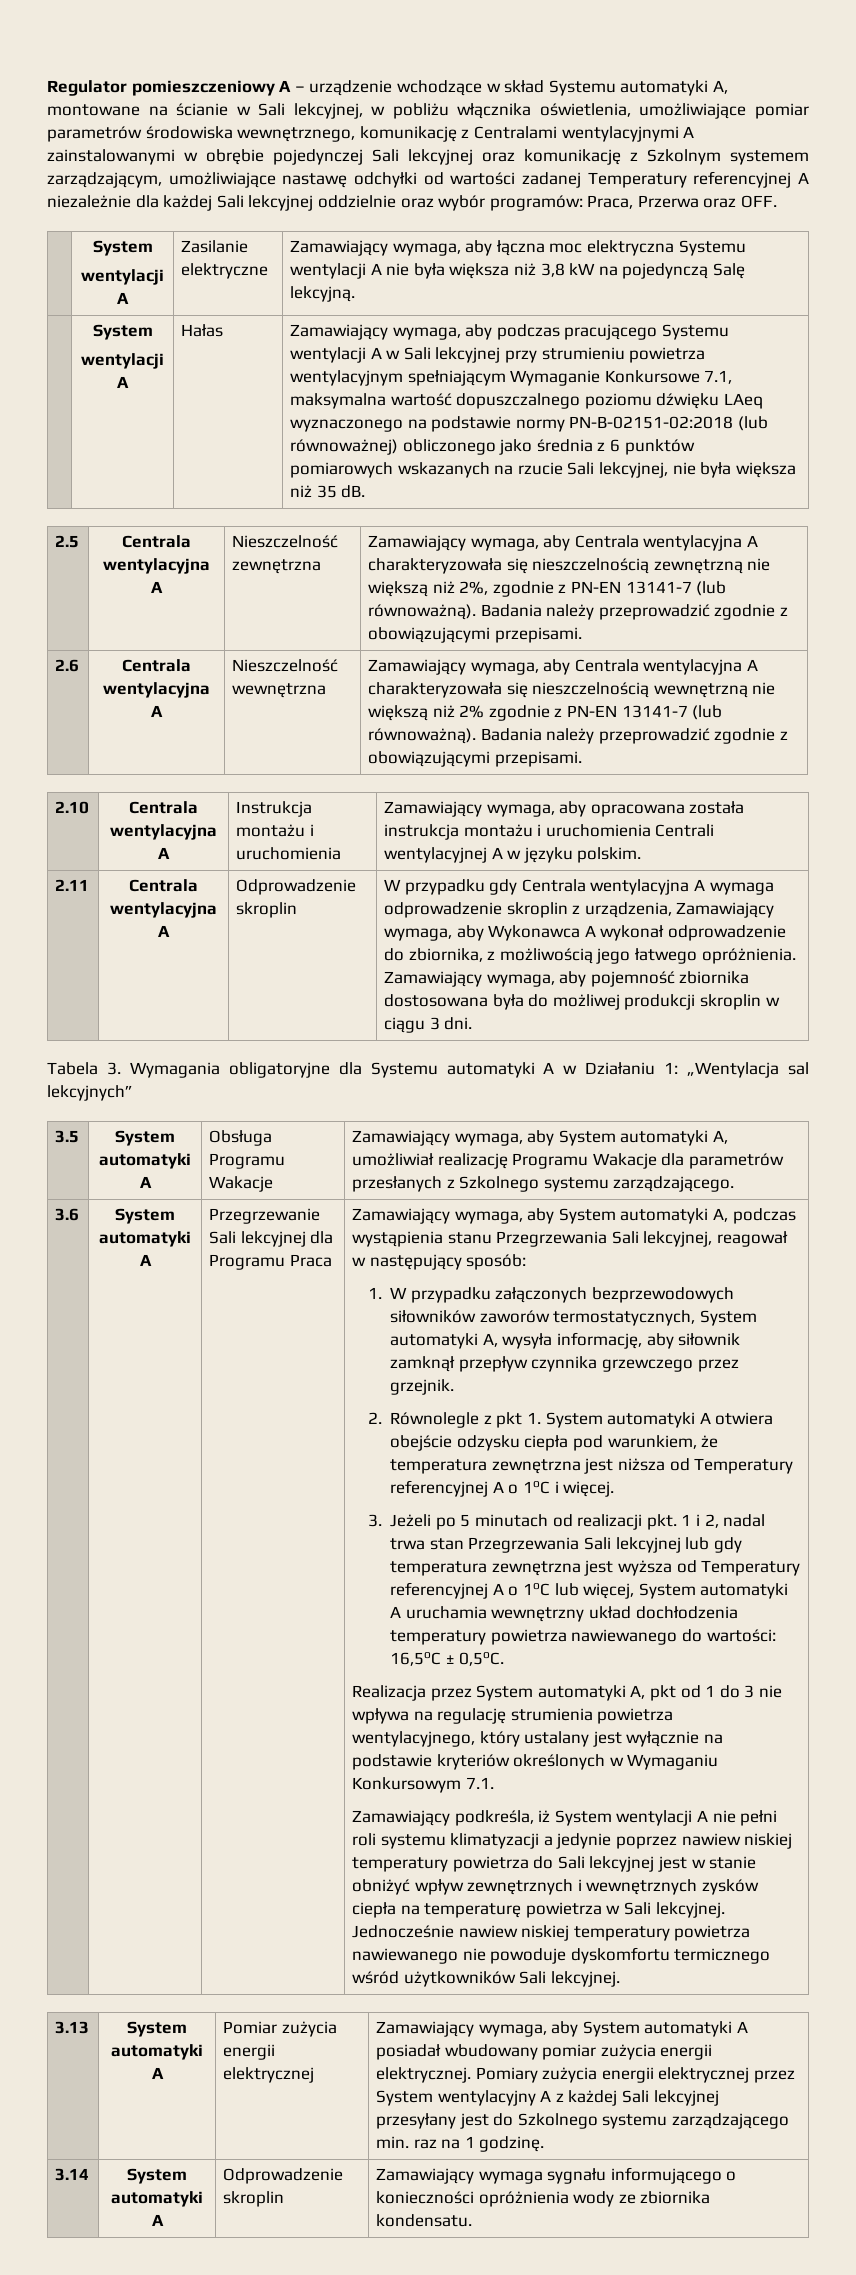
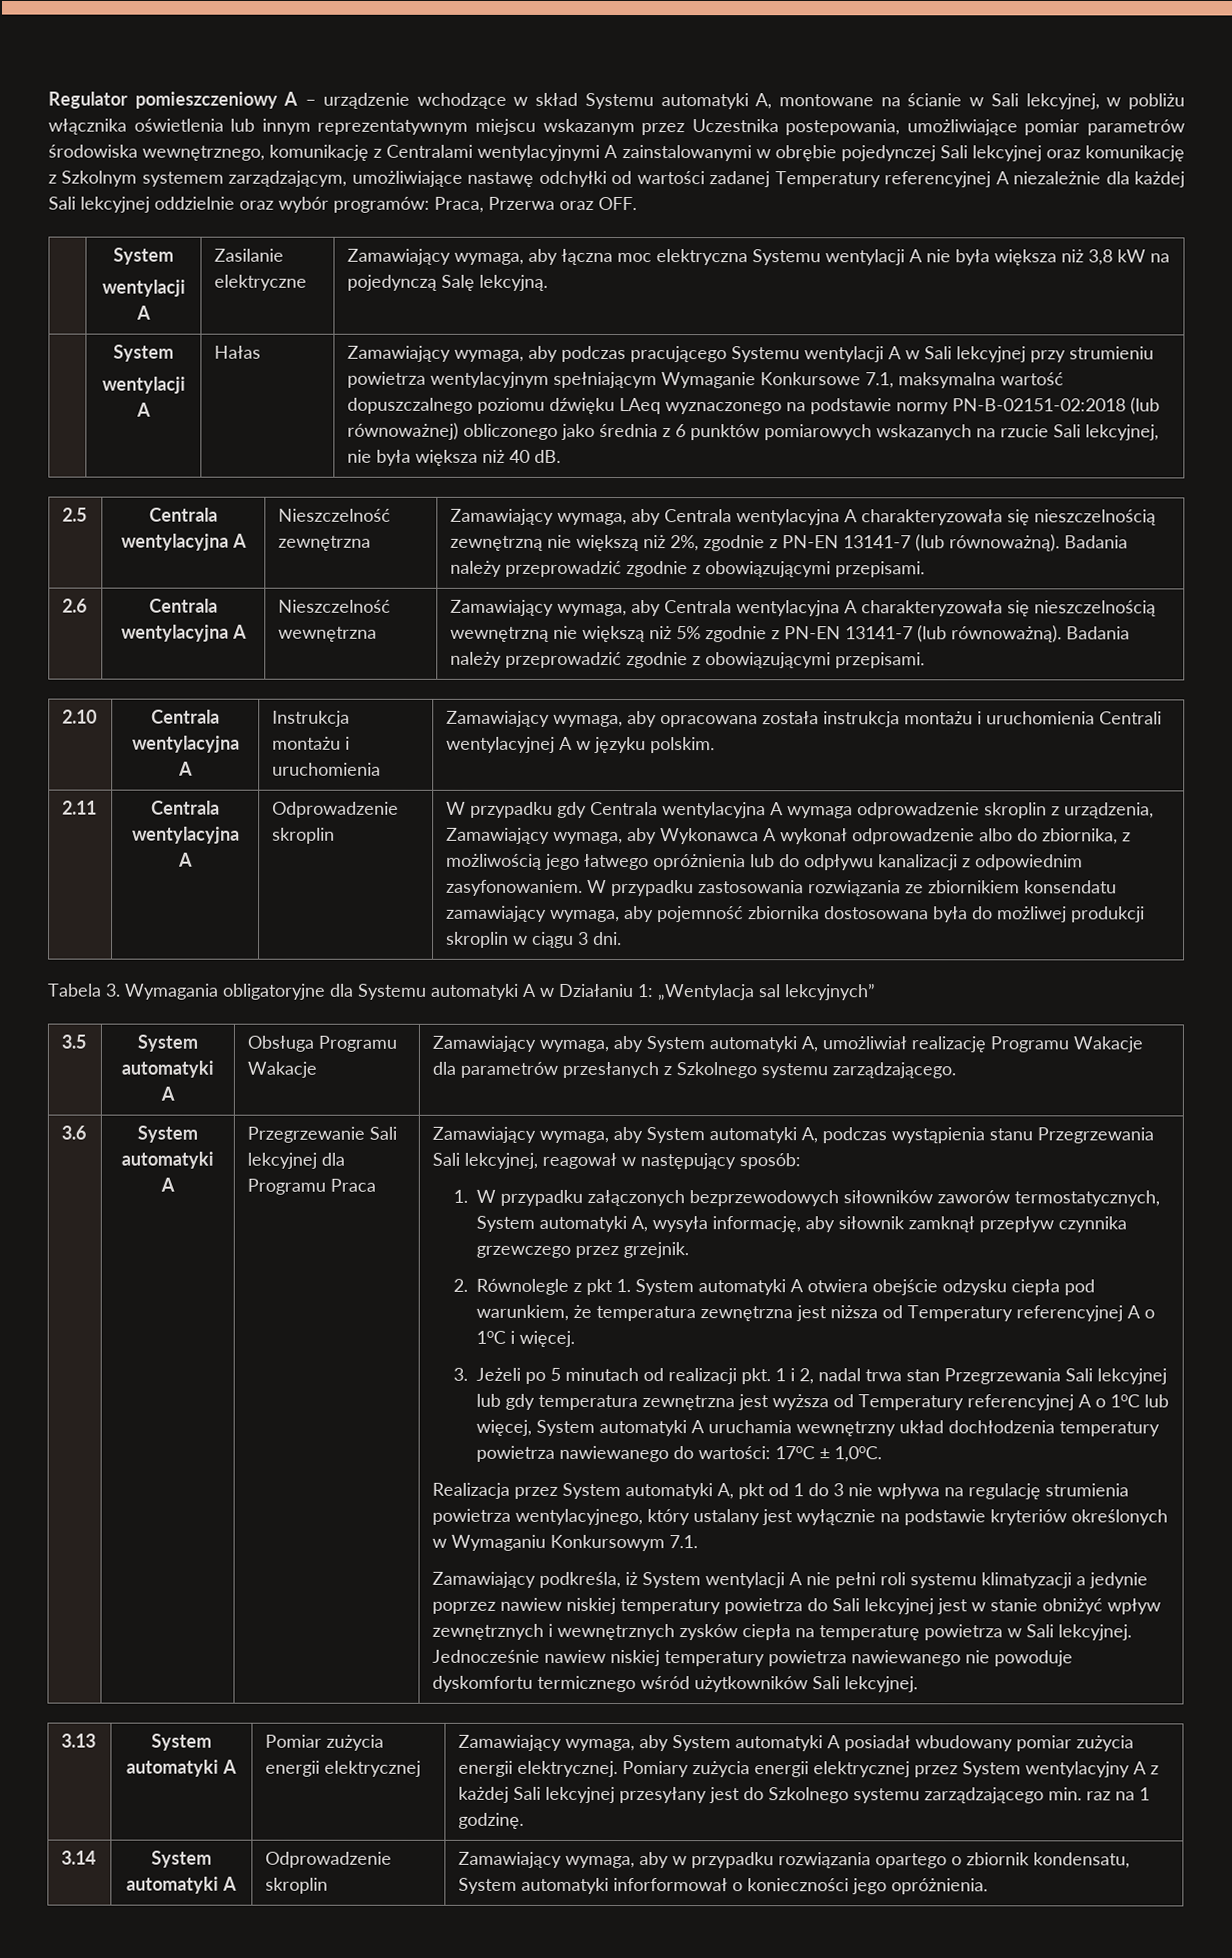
[539,103,631,117] oświetlenia, -> [133,118,901,136] oświetlenia lub innym reprezentatywnym miejscu wskazanym przez Uczestnika postepowania,
[316,485,337,498] 35 -> [509,449,531,463] 40
[459,705,485,718] 2% -> [676,626,702,640] 5%
(787, 933) none -> [979,828,1014,842] albo
[701,948,796,964] [384,971,483,987] opróżnienia. Zamawiający -> [653,854,1084,871] [446,879,1118,897] [446,905,548,922] opróżnienia lub do odpływu kanalizacji z odpowiednim zasyfonowaniem. W przypadku zastosowania rozwiązania ze zbiornikiem konsendatu zamawiający
[390,1652,505,1666] 16,5oC ± 0,5oC. -> [774,1446,882,1463] 17oC ± 1,0oC.
[478,2167,737,2184] [376,2191,711,2207] [376,2214,473,2227] wymaga sygnału informującego o konieczności opróżnienia wody ze zbiornika kondensatu. -> [565,1852,1131,1869] [458,1877,989,1895] wymaga, aby w przypadku rozwiązania opartego o zbiornik kondensatu, System automatyki inforformował o konieczności jego opróżnienia.

